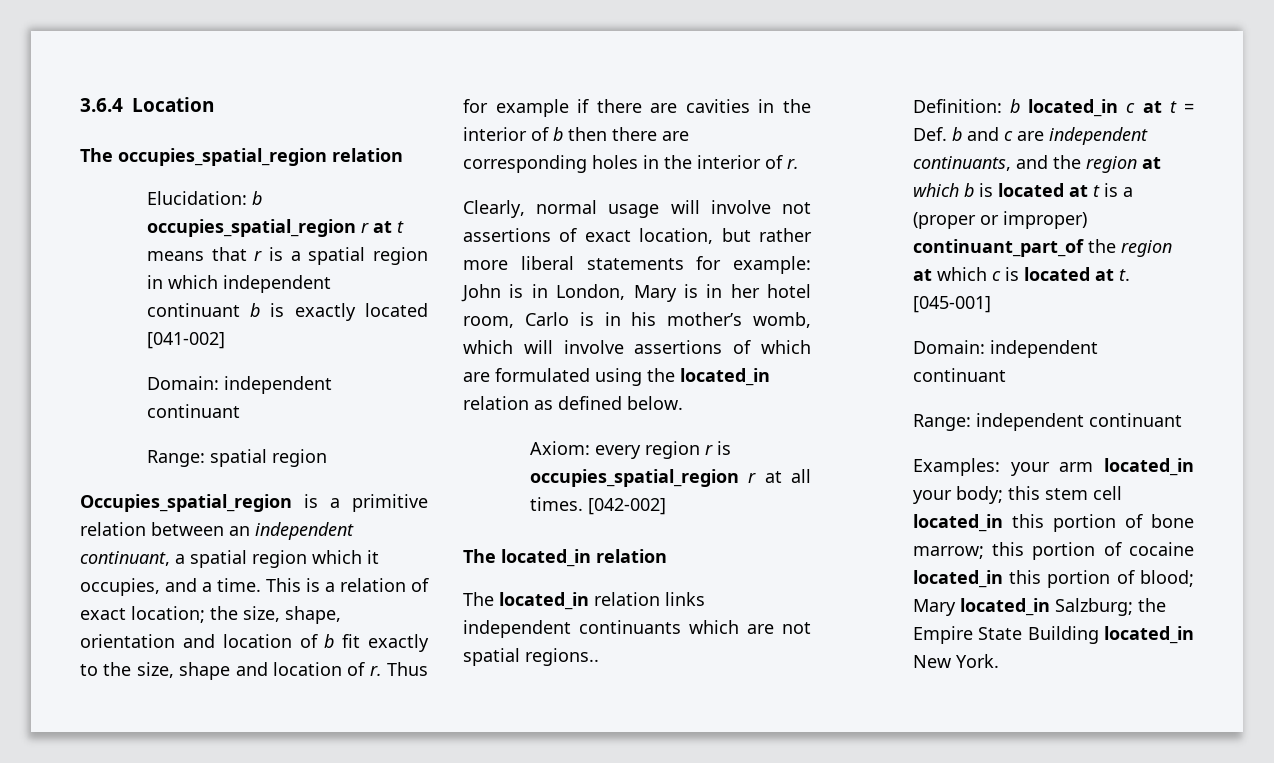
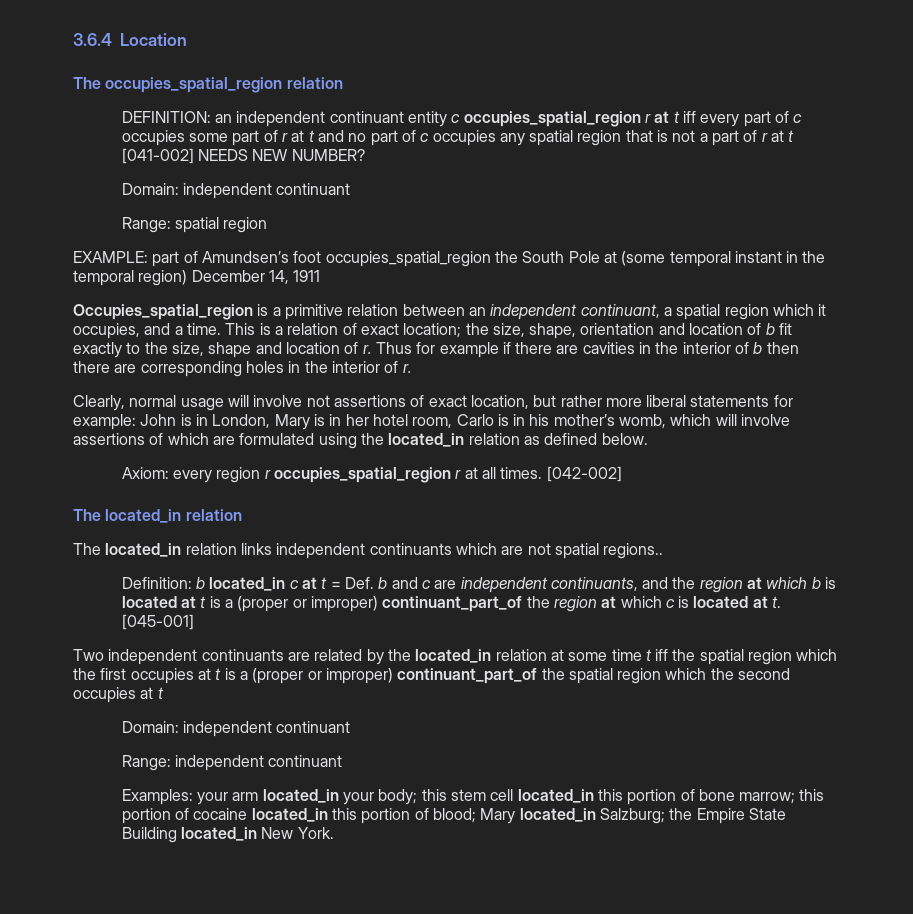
[146,191,262,205] [146,219,404,237] [146,247,428,265] [146,275,331,293] [146,303,428,321] [146,332,225,349] Elucidation: b occupies_spatial_region r at t means that r is a spatial region in which independent continuant b is exactly located [041-002] -> [121,111,803,127] [121,130,795,146] [121,148,365,164] DEFINITION: an independent continuant entity c occupies_spatial_region r at t iff every part of c occupies some part of r at t and no part of c occupies any spatial region that is not a part of r at t [041-002] NEEDS NEW NUMBER?
(327, 458) none -> [73,251,826,267] [73,270,321,286] // EXAMPLE: part of Amundsen’s foot occupies_spatial_region the South Pole at (some temporal instant in the temporal region) December 14, 1911
[716,441,731,455] is -> (271, 474) none
(991, 304) none -> [73,649,838,665] [73,668,791,684] [73,687,164,703] // Two independent continuants are related by the located_in relation at some time t iff the spatial region which the first occupies at t is a (proper or improper) continuant_part_of the spatial region which the second occupies at t

